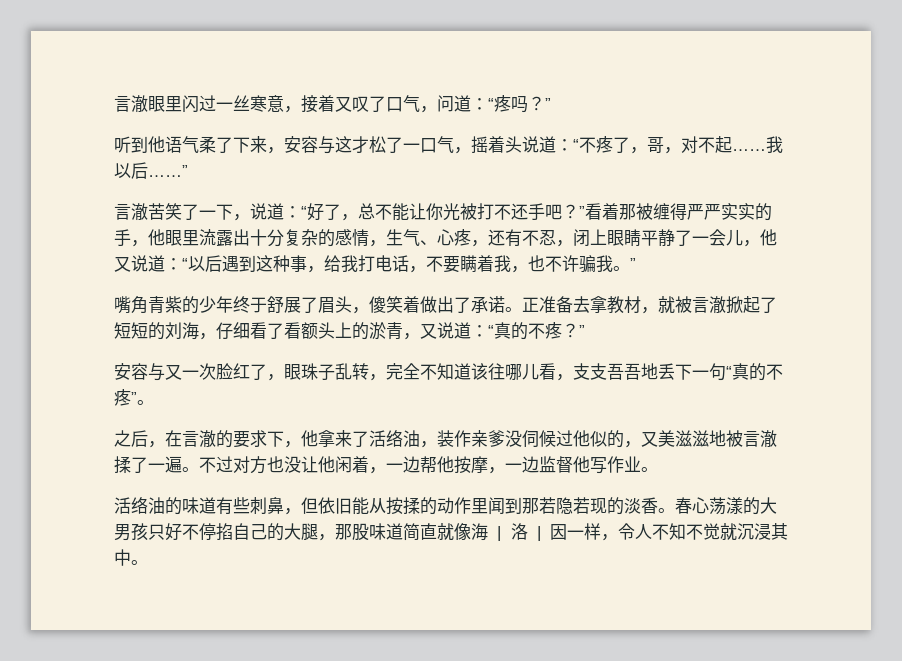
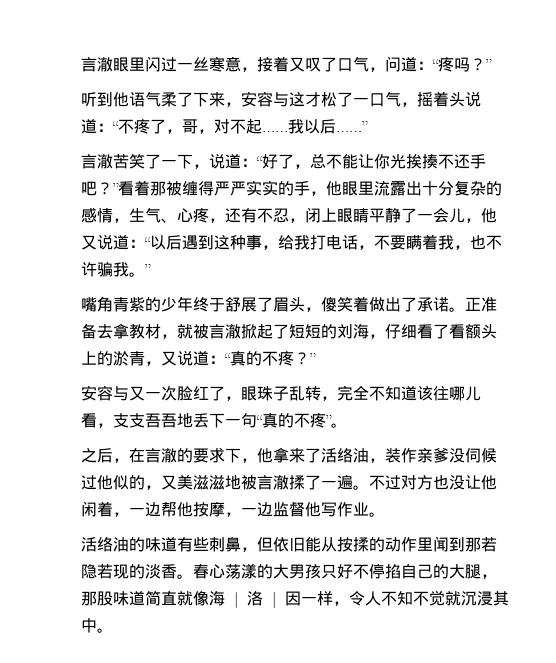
[460,203,494,220] 被打 -> [406,154,438,169] 挨揍

